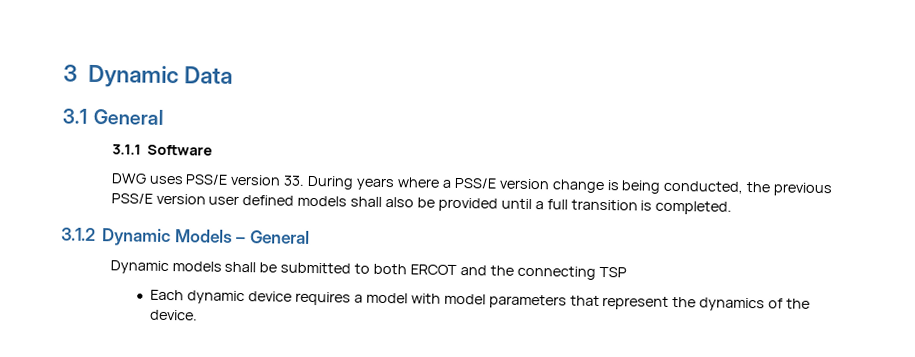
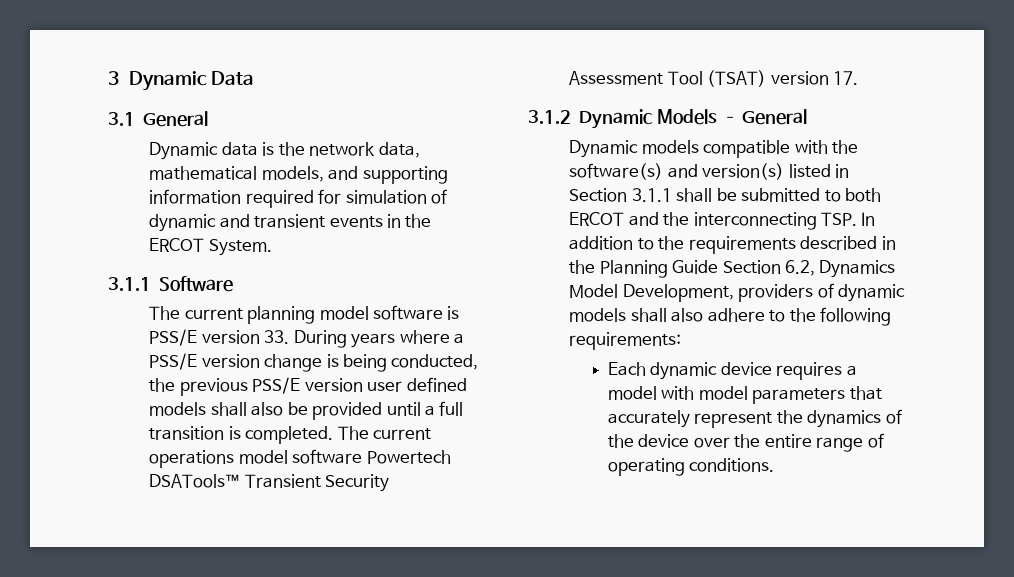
[111,144,213,156] [110,173,184,185] 3.1.1 Software // DWG uses -> [149,142,420,160] [149,166,448,184] [149,189,448,208] [149,214,432,232] [149,238,272,256] [108,276,234,292] [149,305,460,324] Dynamic data is the network data, mathematical models, and supporting information required for simulation of dynamic and transient events in the ERCOT System. // 3.1.1 Software // The current planning model software is
(733, 207) none -> [337,426,432,440] [149,449,451,468] [149,474,390,492] [569,70,859,87] The current operations model software Powertech DSATools™ Transient Security Assessment Tool (TSAT) version 17.
(222, 266) none -> [703,140,859,158] [569,163,850,180] [569,188,672,202] compatible with the software(s) and version(s) listed in Section 3.1.1
[516,265,627,280] connecting TSP -> [693,212,876,230] [569,236,896,254] [569,260,896,278] [569,283,906,302] [569,307,891,326] [569,332,682,350] interconnecting TSP. In addition to the requirements described in the Planning Guide Section 6.2, Dynamics Model Development, providers of dynamic models shall also adhere to the following requirements:
(600, 300) none -> [607,410,690,428] accurately
[150,309,199,321] device. -> [638,433,884,452] [607,458,775,476] device over the entire range of operating conditions.

